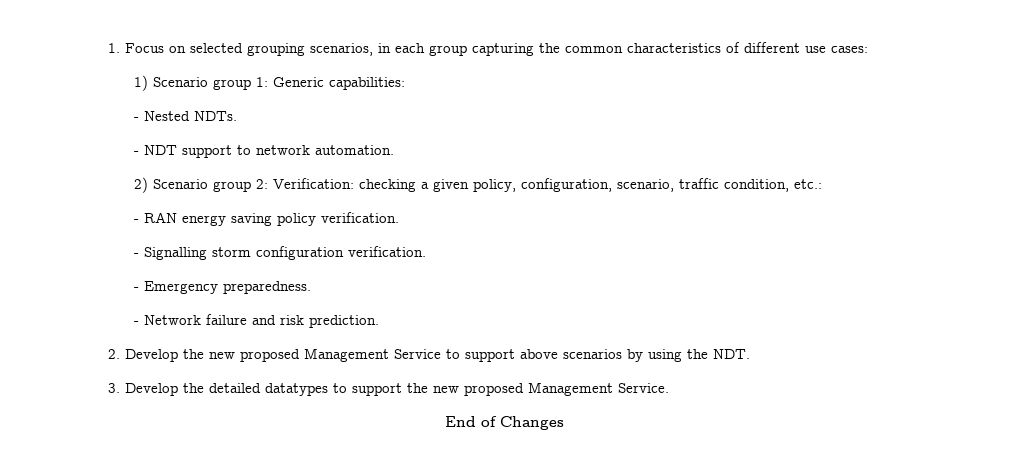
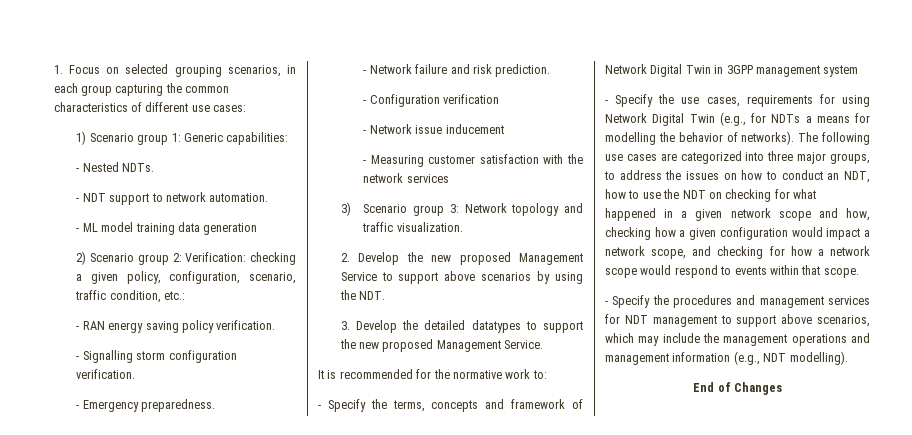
(395, 150) none -> [76,222,258,235] // - ML model training data generation
(380, 321) none -> [363,94,500,107] [363,124,504,134] [363,154,583,167] [363,173,449,183] [340,202,583,216] [362,222,463,232] // - Configuration verification // - Network issue inducement // - Measuring customer satisfaction with the network services // 3) Scenario group 3: Network topology and traffic visualization.
(669, 388) none -> [318,369,547,379] [318,399,583,412] [605,64,859,77] [605,94,870,107] [605,112,870,126] [605,131,870,145] [605,151,870,164] [604,170,870,183] [605,189,816,202] [605,208,870,221] [605,227,870,240] [605,246,870,259] [605,265,859,278] [605,295,870,308] [605,314,870,327] [605,333,870,346] [605,351,848,365] // It is recommended for the normative work to: // - Specify the terms, concepts and framework of Network Digital Twin in 3GPP management system // - Specify the use cases, requirements for using Network Digital Twin (e.g., for NDTs a means for modelling the behavior of networks). The following use cases are categorized into three major groups, to address the issues on how to conduct an NDT, how to use the NDT on checking for what happened in a given network scope and how, checking how a given configuration would impact a network scope, and checking for how a network scope would respond to events within that scope. // - Specify the procedures and management services for NDT management to support above scenarios, which may include the management operations and management information (e.g., NDT modelling).

